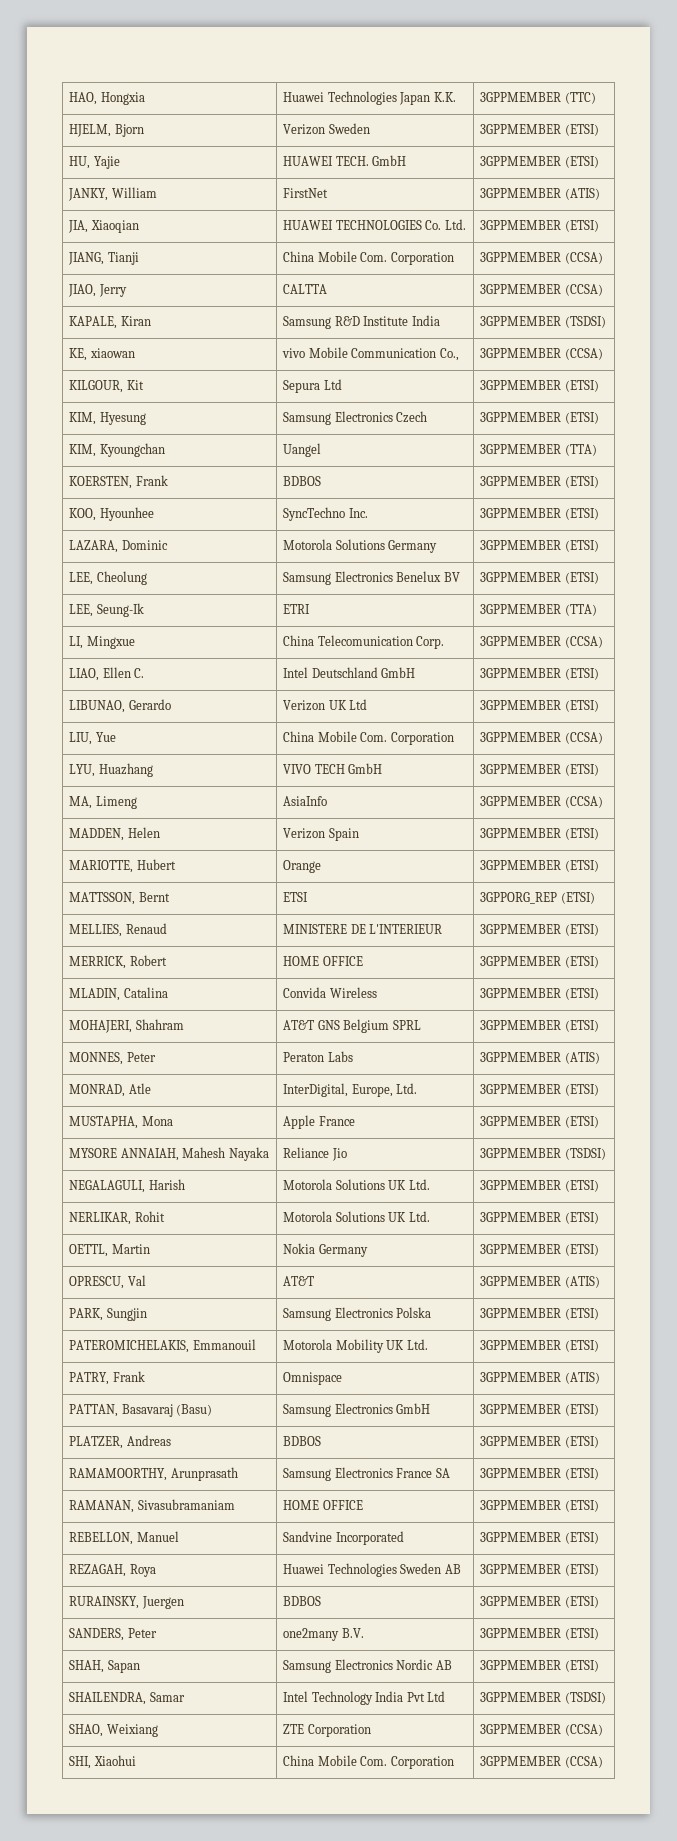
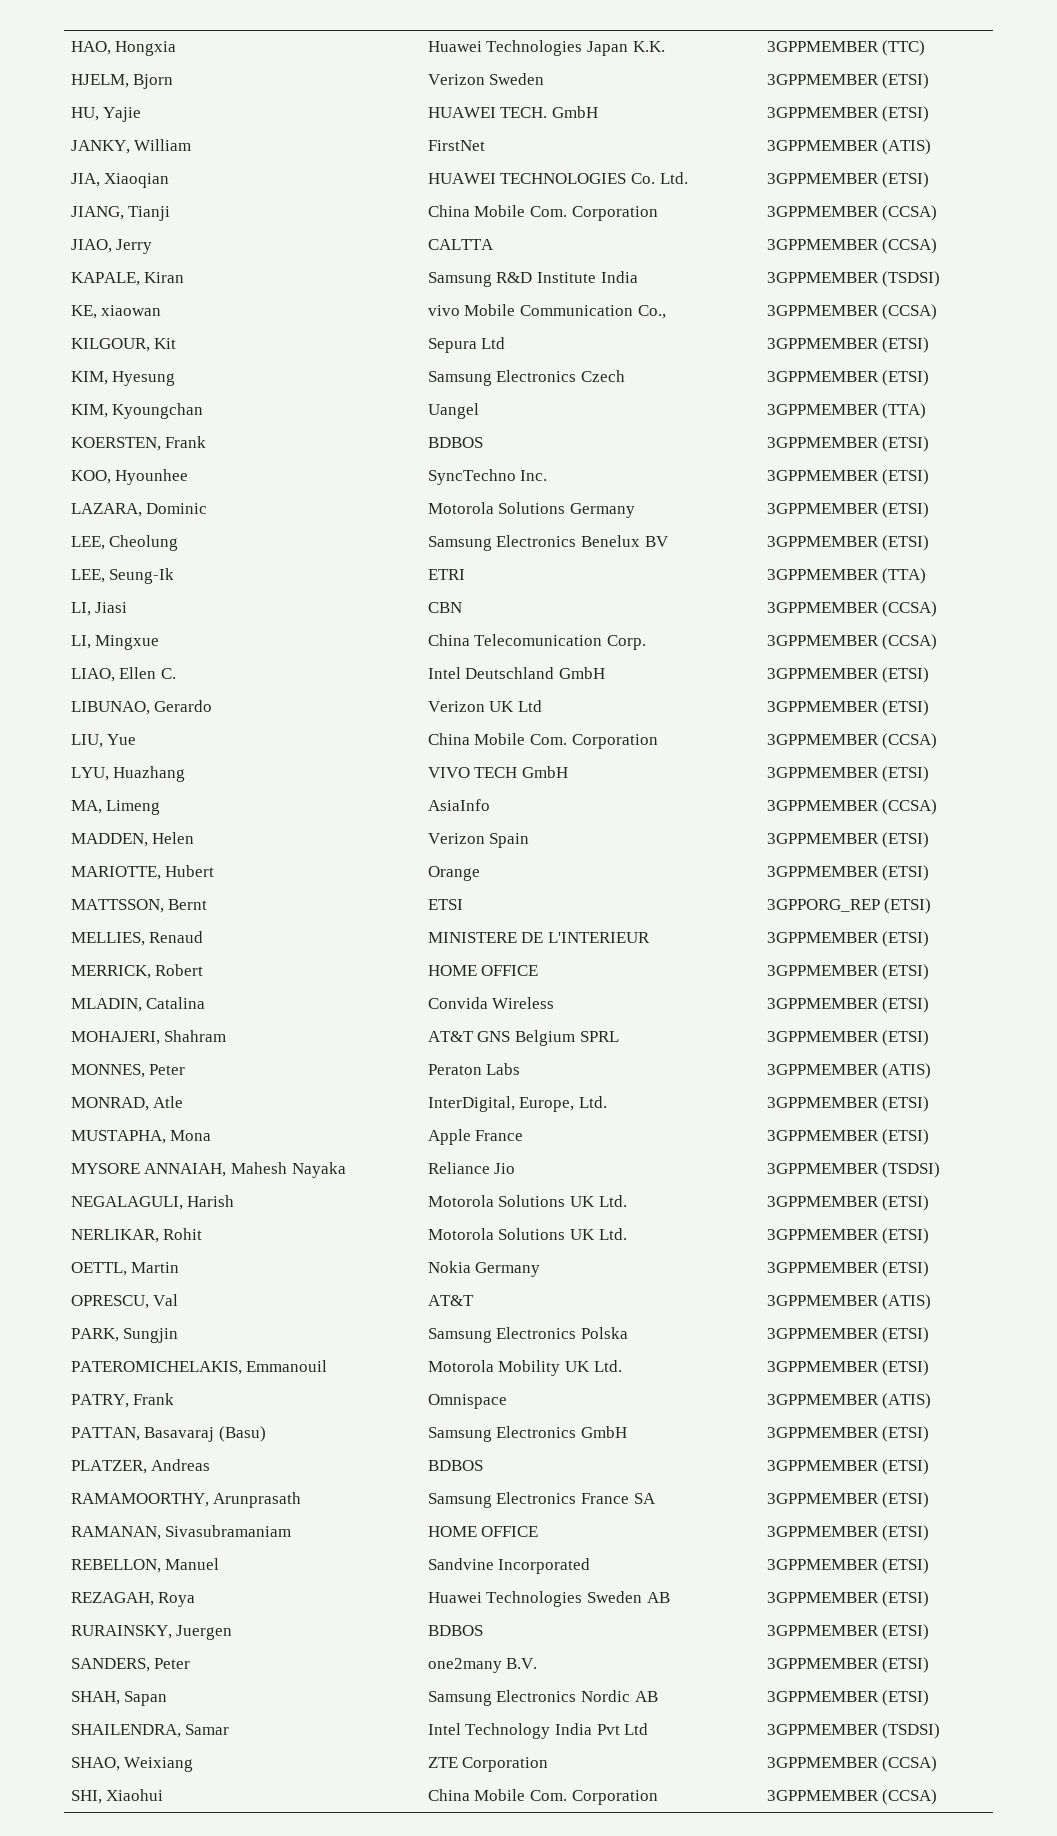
(597, 610) none -> [70,602,128,616] [427,602,462,613] [766,601,938,617] // LI, Jiasi | CBN | 3GPPMEMBER (CCSA)

